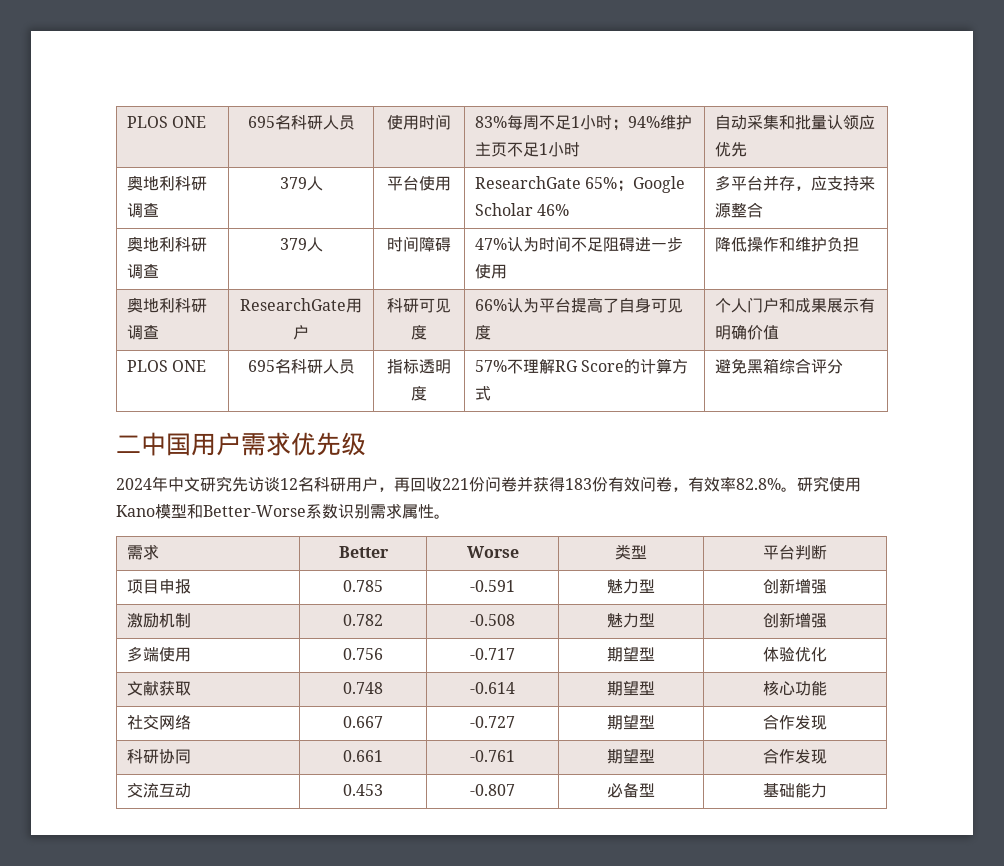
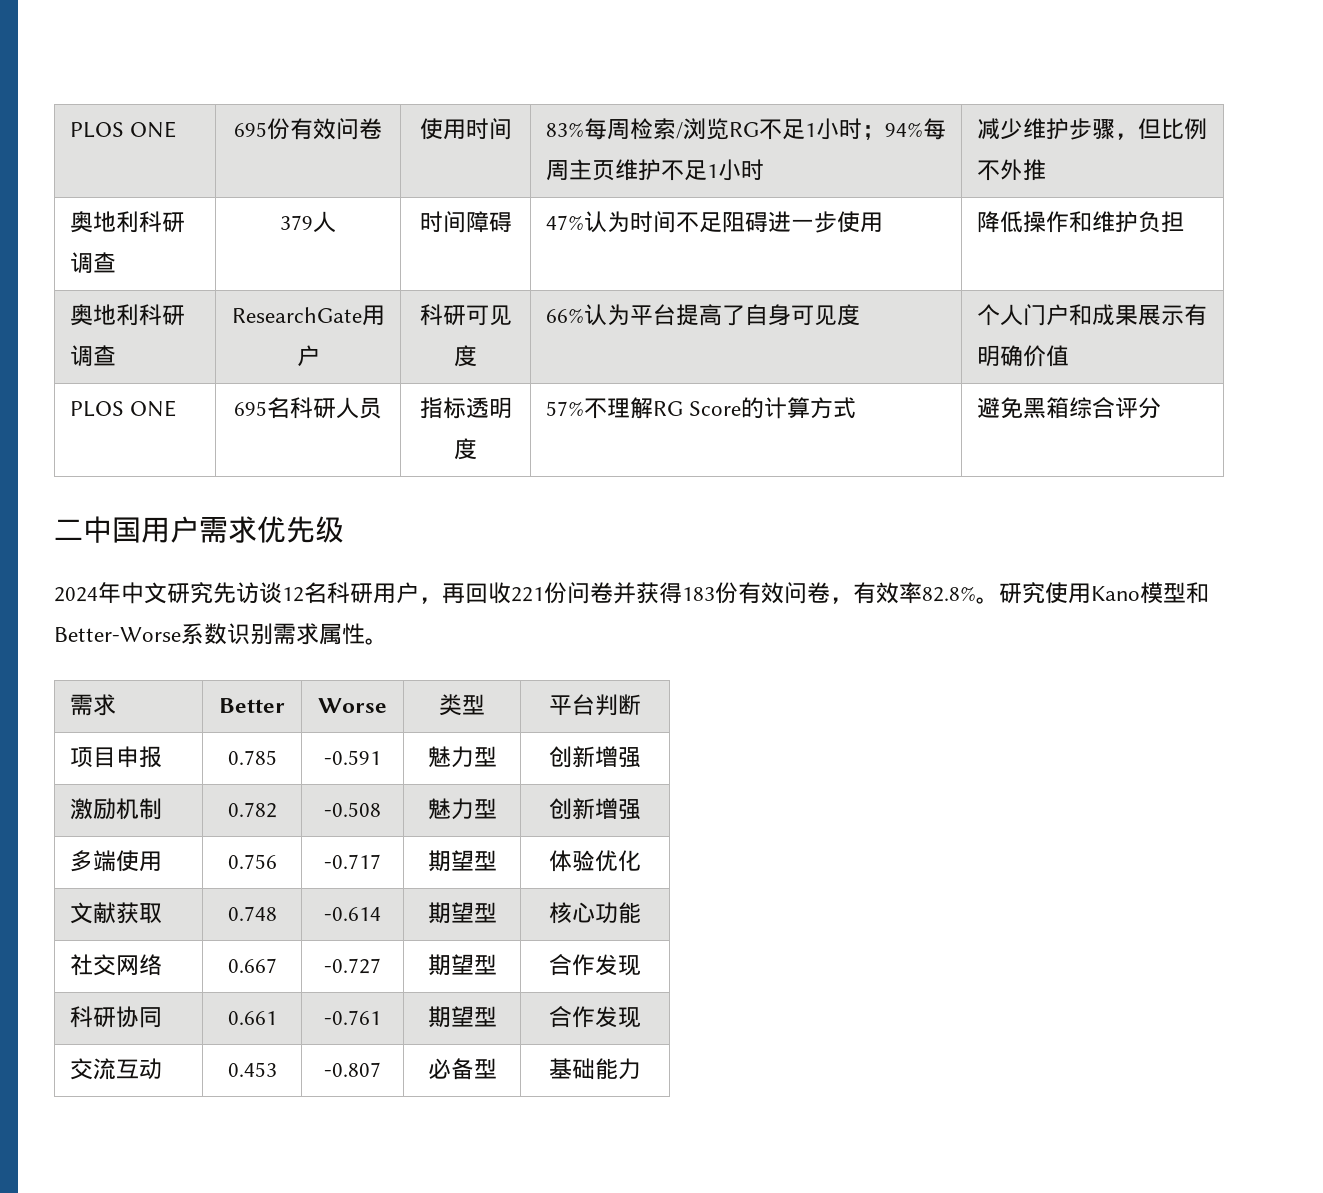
[127,116,207,128] [247,115,355,130] PLOS ONE | 695名科研人员 -> [69,121,177,138] [234,118,382,140] PLOS ONE | 695份有效问卷
(540, 122) none -> [629,118,759,140] 检索/浏览RG
[660,115,693,130] [475,142,508,157] 维护主页 -> [922,118,946,140] [545,159,661,181] 每周主页维护
[715,115,876,130] [715,142,748,157] [127,175,208,191] [127,203,160,218] [279,176,323,191] [387,176,451,191] [475,176,686,193] [475,203,570,216] [715,175,876,191] [715,202,764,218] 自动采集和批量认领应优先 // 奥地利科研调查 | 379人 | 平台使用 | ResearchGate 65%；Google Scholar 46% | 多平台并存，应支持来源整合 -> [976,118,1207,140] [976,159,1046,181] 减少维护步骤，但比例不外推

